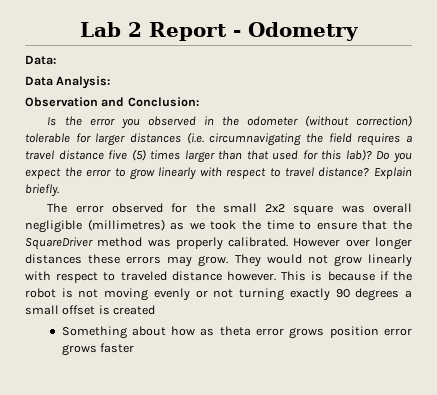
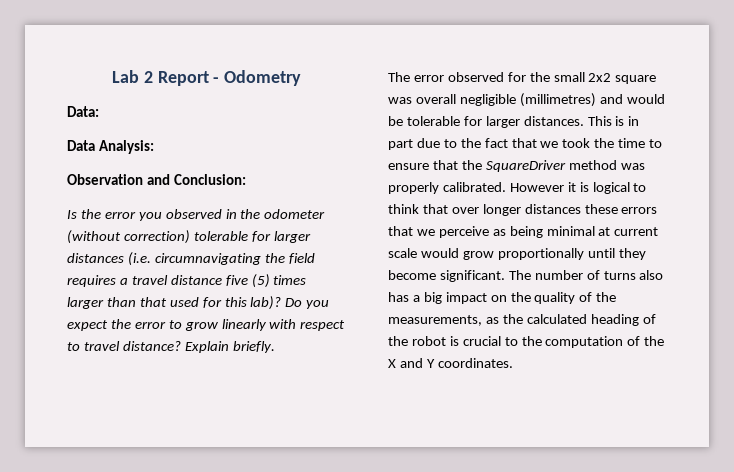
[170,222,185,230] as -> [599,94,665,104] [388,116,640,128] [388,138,537,150] and would be tolerable for larger distances. This is in part due to the fact that
(341, 242) none -> [567,182,647,194] [388,204,448,214] it is logical to think that
[167,254,412,267] [25,271,412,283] [25,288,413,301] [25,305,156,315] [61,326,412,339] [61,343,134,356] may grow. They would not grow linearly with respect to traveled distance however. This is because if the robot is not moving evenly or not turning exactly 90 degrees a small offset is created // Something about how as theta error grows position error grows faster -> [388,226,659,238] [388,248,646,260] [388,270,664,282] [388,292,617,304] [388,314,656,326] [388,336,665,348] [388,358,513,368] that we perceive as being minimal at current scale would grow proportionally until they become significant. The number of turns also has a big impact on the quality of the measurements, as the calculated heading of the robot is crucial to the computation of the X and Y coordinates.

